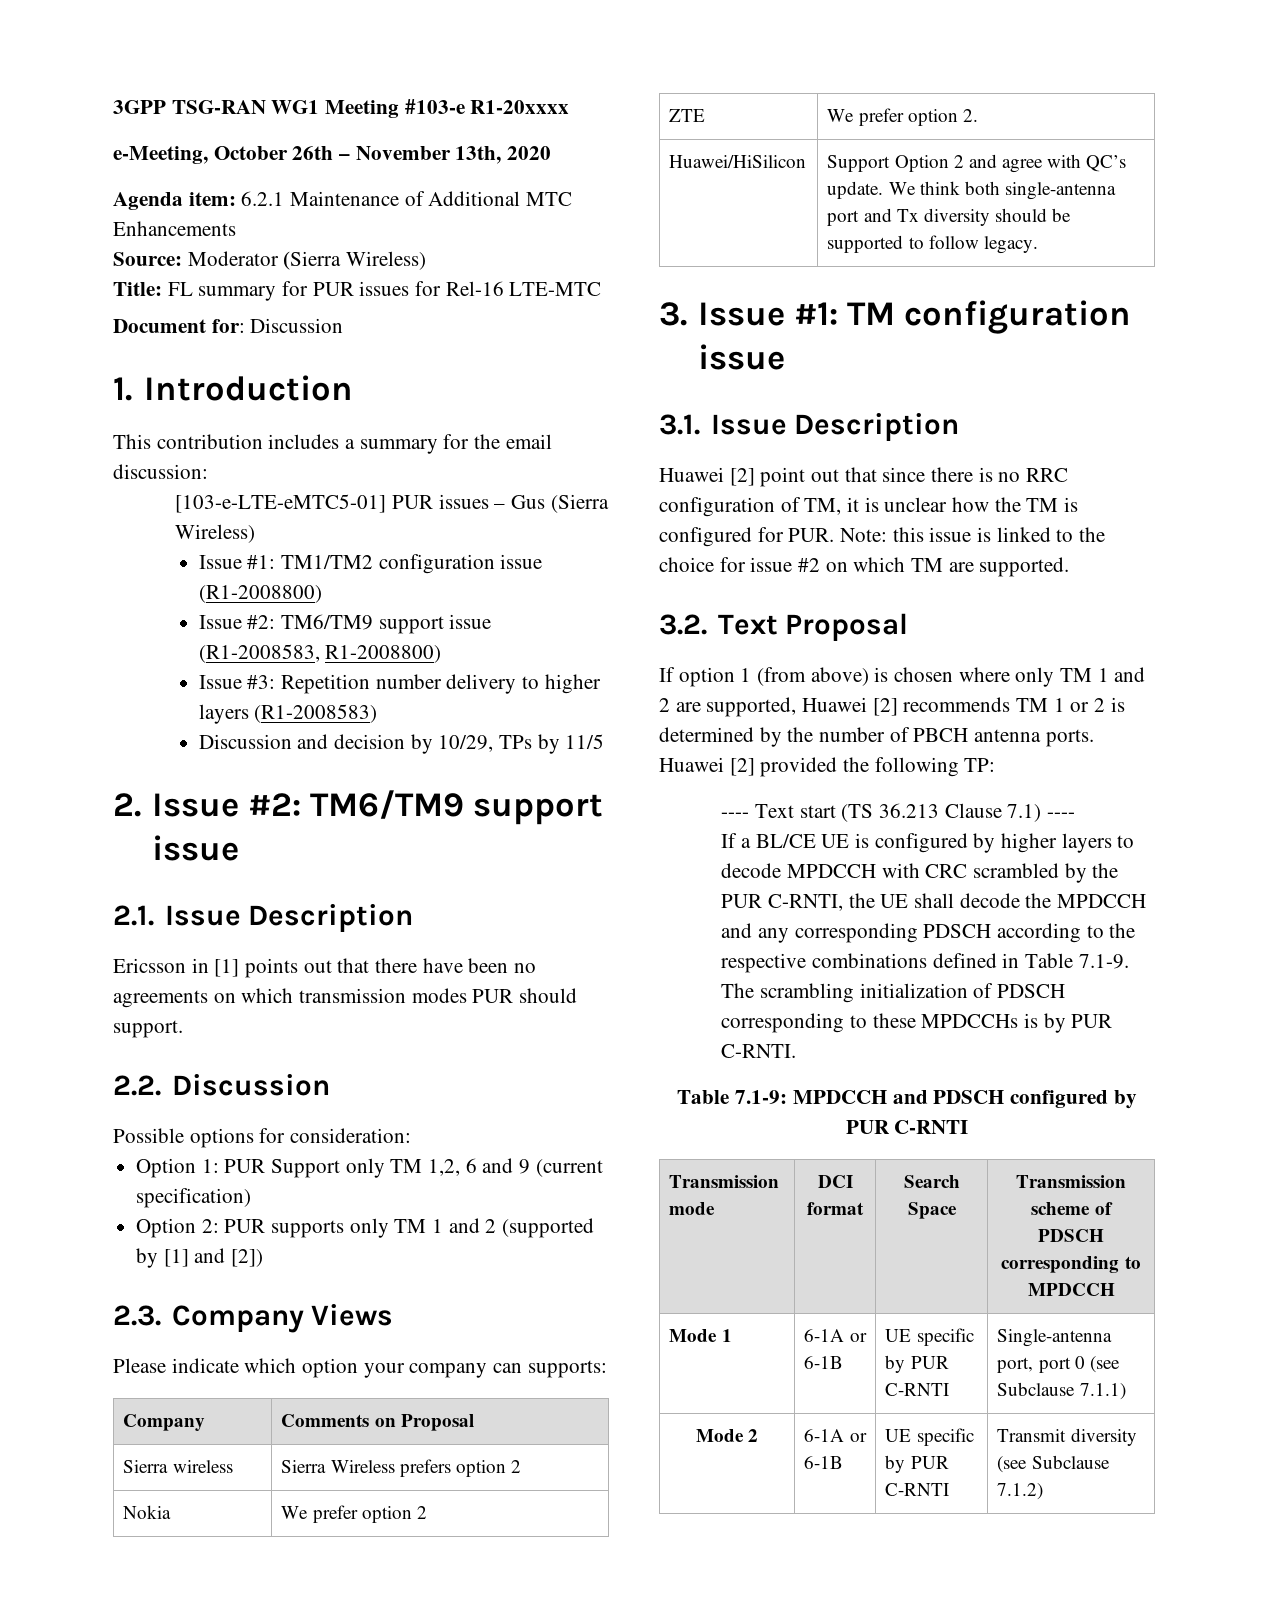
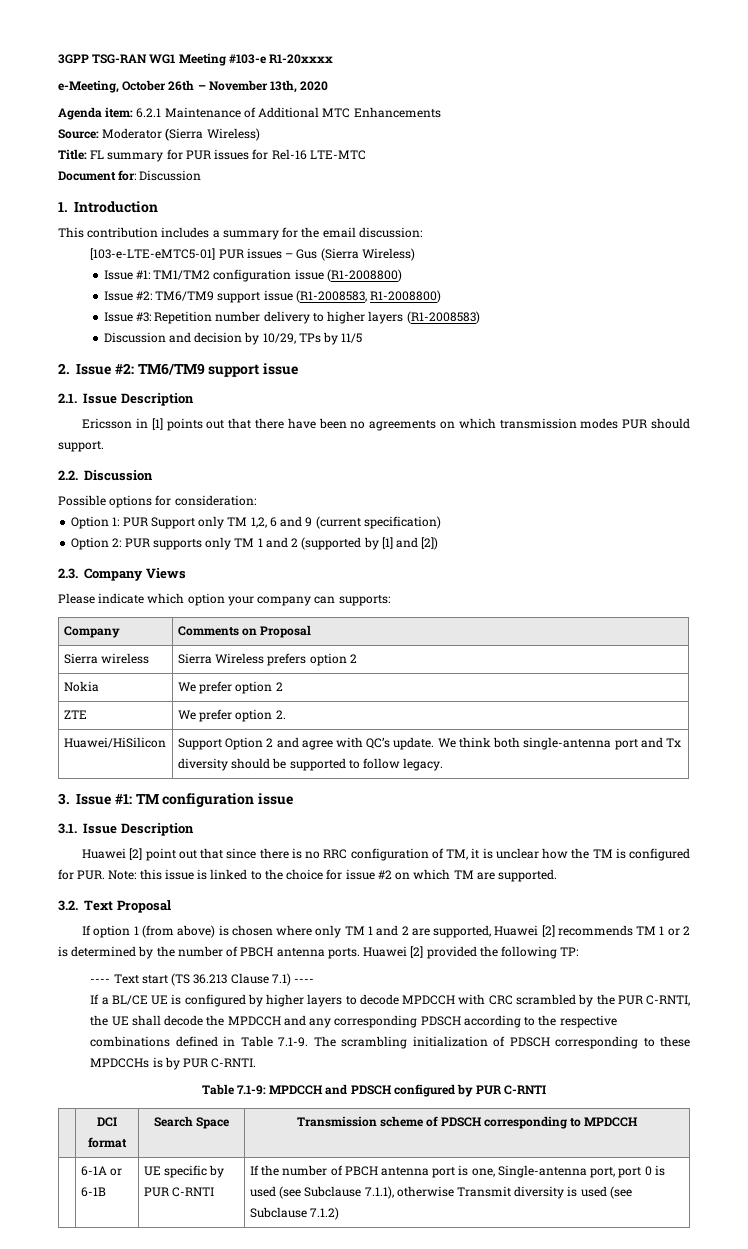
[669,1175,780,1188] [669,1202,716,1215] Transmission mode -> (547, 1090) none
[669,1329,732,1342] [804,1329,867,1342] [804,1356,844,1369] [885,1328,974,1346] [885,1355,949,1373] [885,1383,950,1396] [997,1329,1113,1347] [997,1356,1120,1373] [997,1382,1126,1400] [695,1429,759,1442] [804,1429,867,1442] [804,1456,844,1469] [885,1428,974,1446] [885,1455,949,1473] [885,1483,950,1496] [997,1428,1137,1446] Mode 1 | 6-1A or 6-1B | UE specific by PUR C-RNTI | Single-antenna port, port 0 (see Subclause 7.1.1) // Mode 2 | 6-1A or 6-1B | UE specific by PUR C-RNTI | Transmit diversity -> [80,1166,123,1176] [80,1187,106,1197] [143,1165,225,1178] [143,1187,215,1197] [249,1165,665,1178] [249,1186,607,1199] | 6-1A or 6-1B | UE specific by PUR C-RNTI | If the number of PBCH antenna port is one, Single-antenna port, port 0 is used (see Subclause 7.1.1), otherwise Transmit diversity is used

